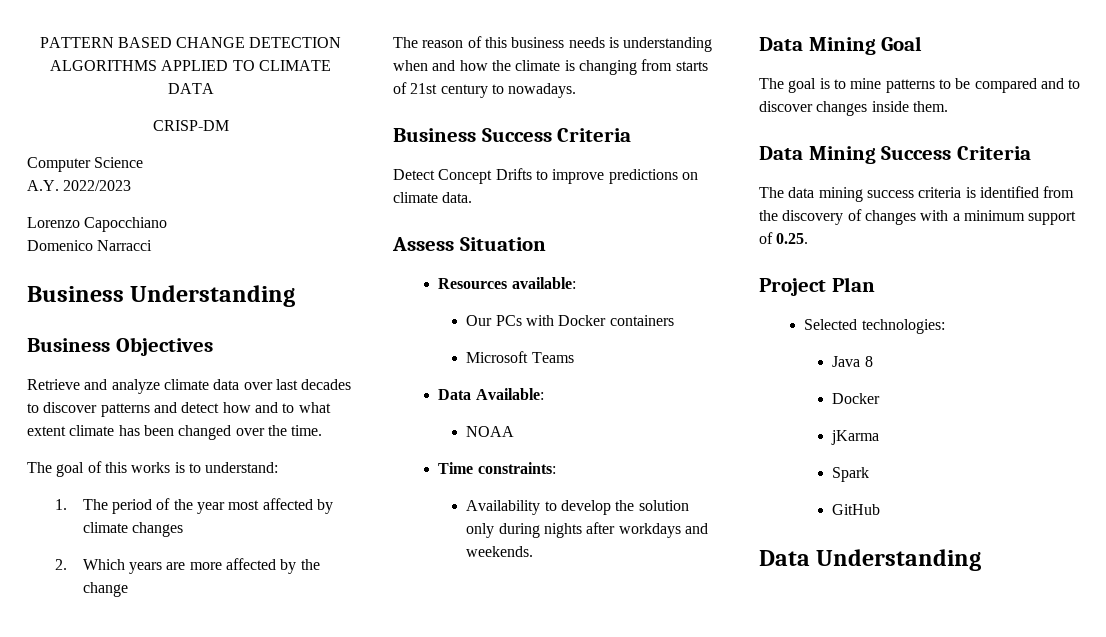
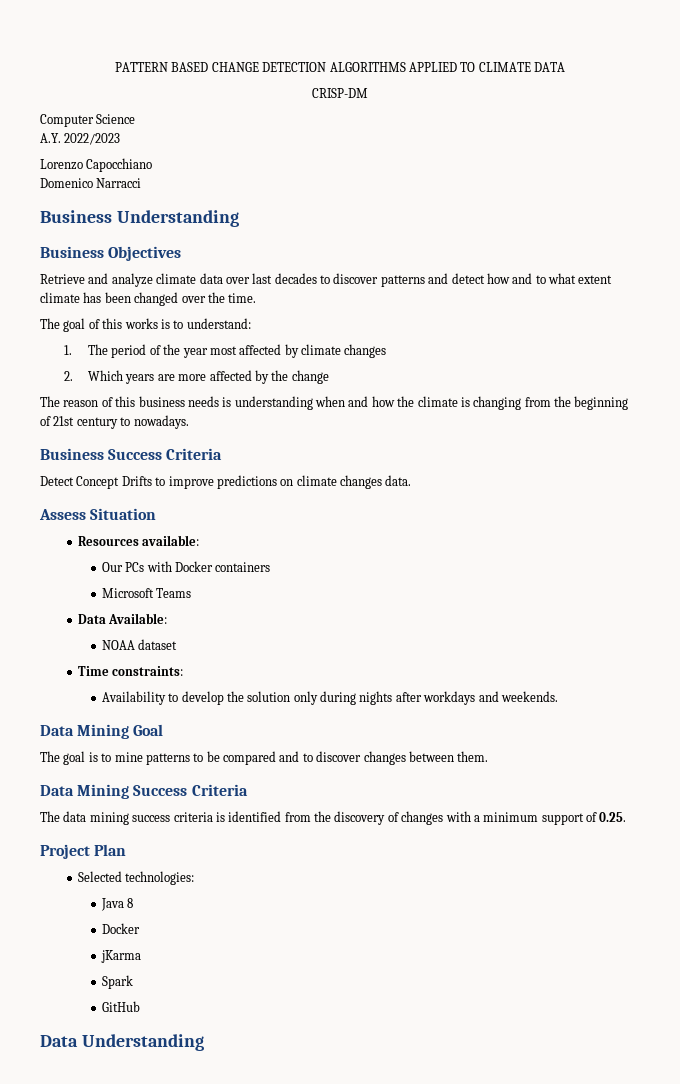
[675,61,708,71] starts -> [554,396,629,410] the beginning
(438, 197) none -> [340,475,382,489] changes
(515, 431) none -> [138,639,178,650] dataset
[871,101,909,112] inside -> [408,751,454,762] between

